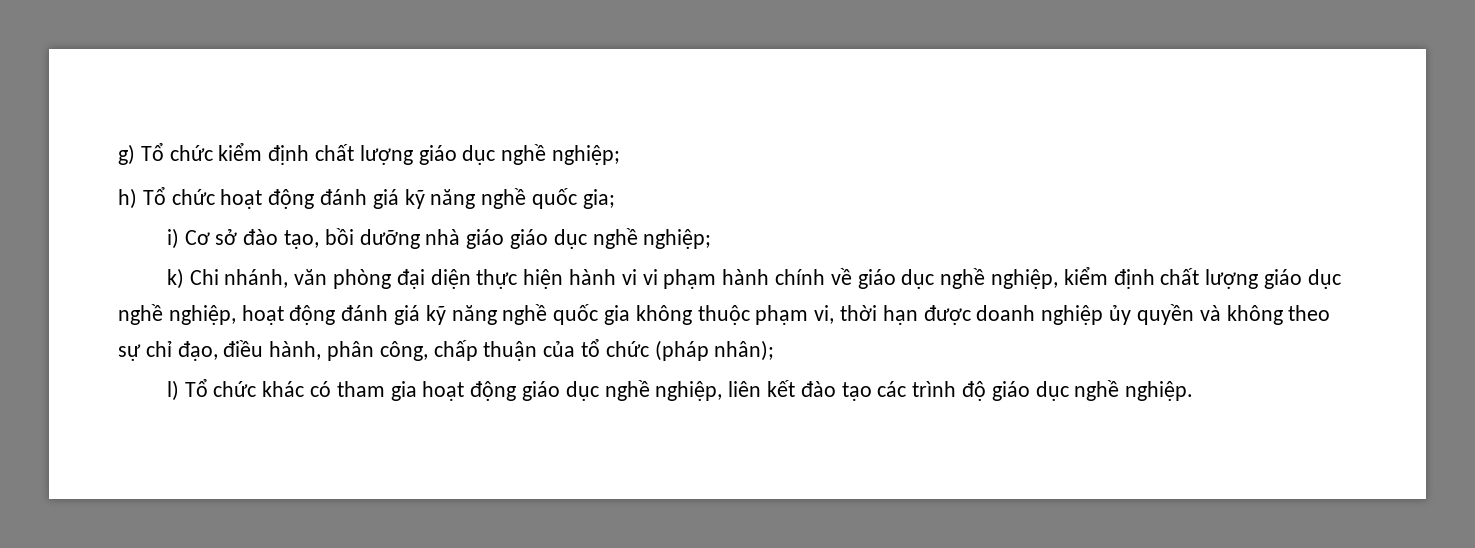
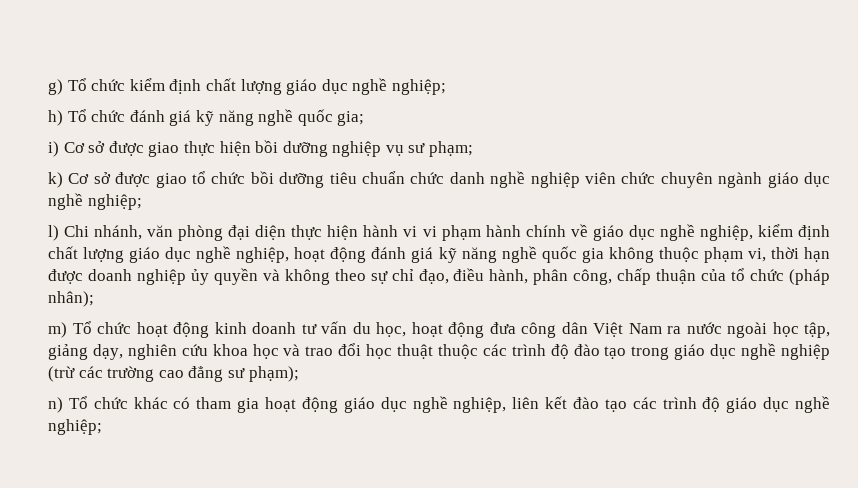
[220,189,315,209] hoạt động -> (126, 116) none
[243,228,712,249] [166,268,184,289] đào tạo, bồi dưỡng nhà giáo giáo dục nghề nghiệp; // k) -> [108,140,474,157] [48,171,830,188] [48,193,142,210] [48,225,59,241] được giao thực hiện bồi dưỡng nghiệp vụ sư phạm; // k) Cơ sở được giao tổ chức bồi dưỡng tiêu chuẩn chức danh nghề nghiệp viên chức chuyên ngành giáo dục nghề nghiệp; // l)
[166,380,179,401] l) -> [48,321,830,338] [48,343,831,360] [48,366,299,382] [48,397,63,413] m) Tổ chức hoạt động kinh doanh tư vấn du học, hoạt động đưa công dân Việt Nam ra nước ngoài học tập, giảng dạy, nghiên cứu khoa học và trao đổi học thuật thuộc các trình độ đào tạo trong giáo dục nghề nghiệp (trừ các trường cao đẳng sư phạm); // n)
[1125,381,1194,401] nghiệp. -> [48,419,102,435] nghiệp;

